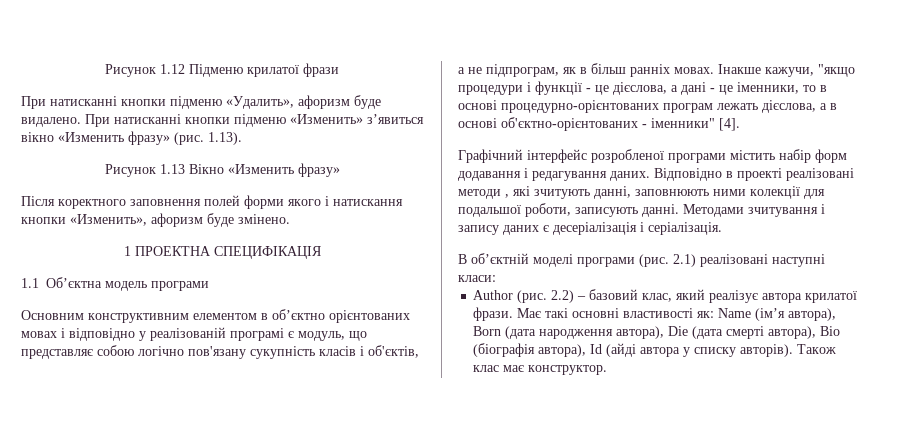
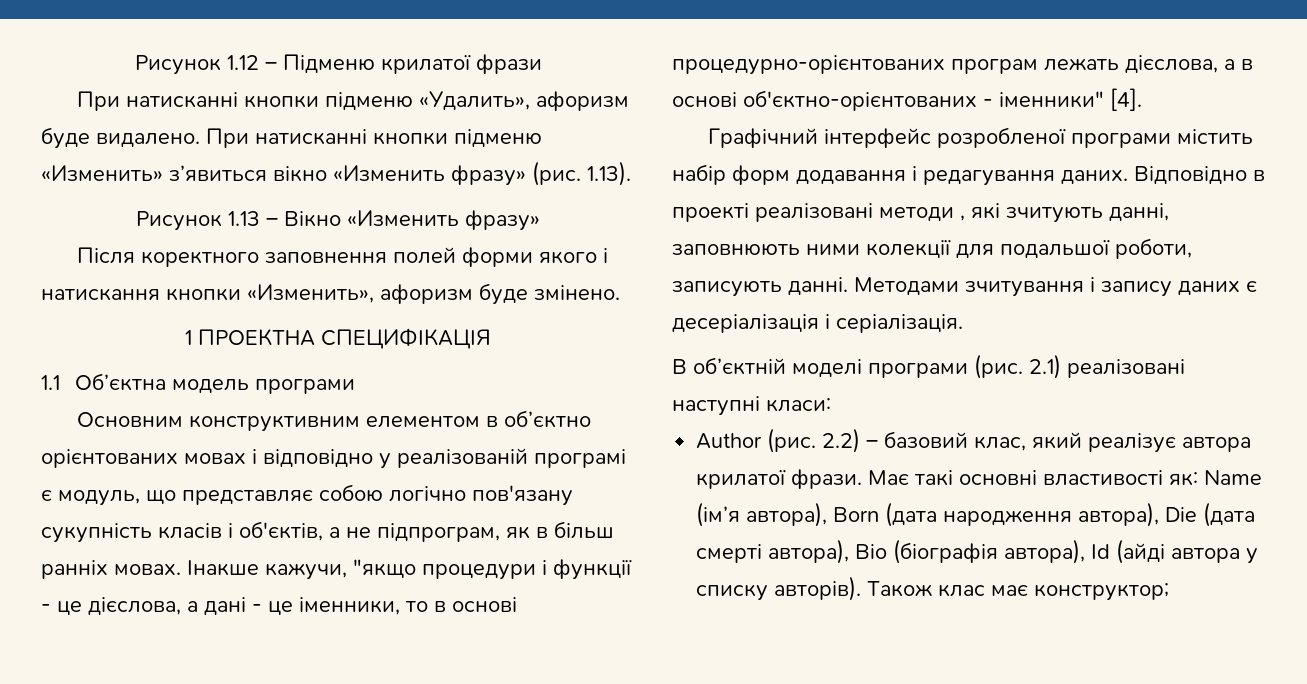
(185, 69) none -> [264,62,277,70] –
(185, 169) none -> [266,218,278,226] –
[528,365,608,375] конструктор. -> [1034,583,1170,601] конструктор;

